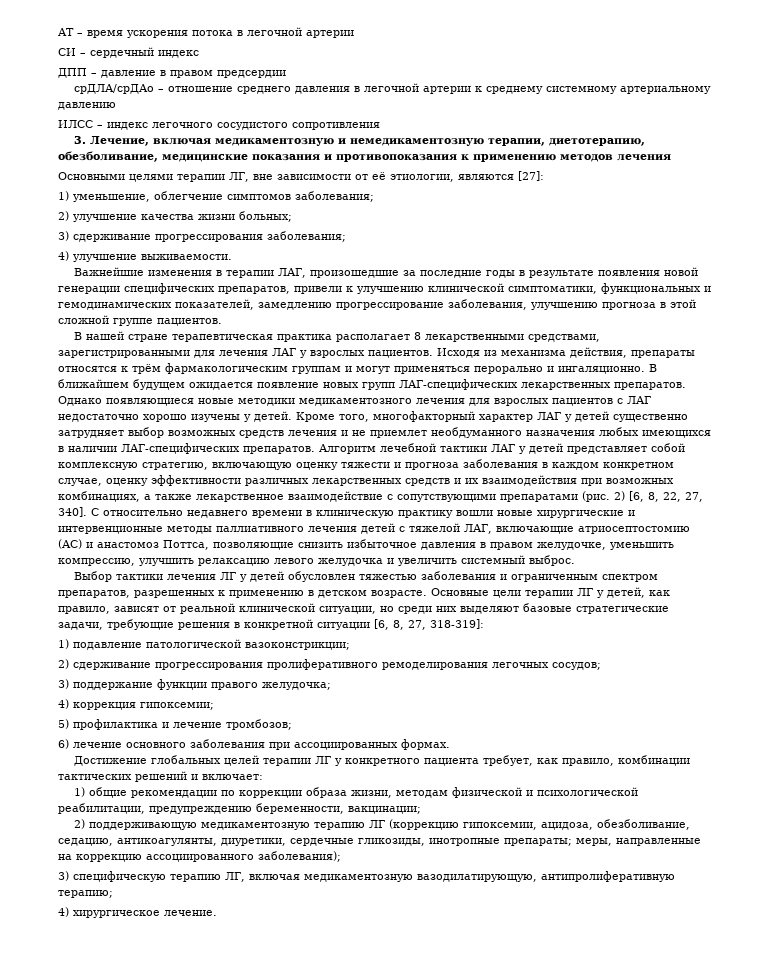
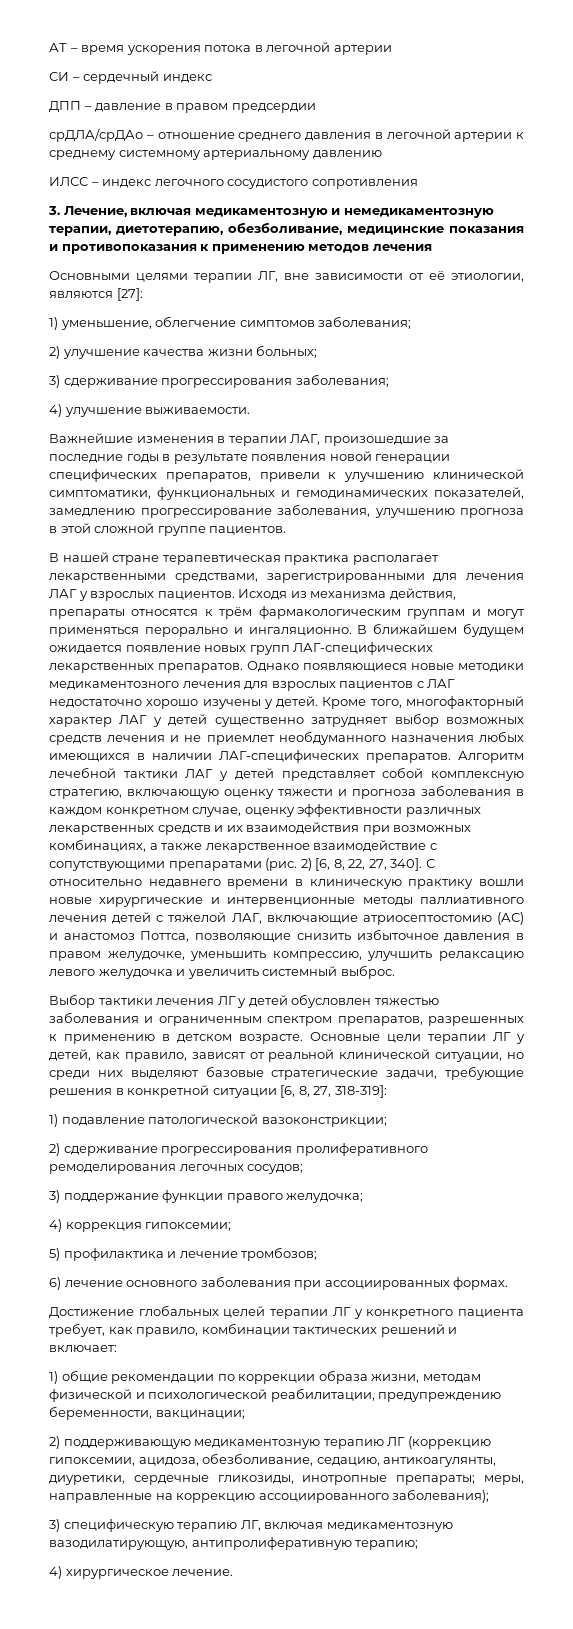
[414,332,422,340] 8 -> (439, 560) none

